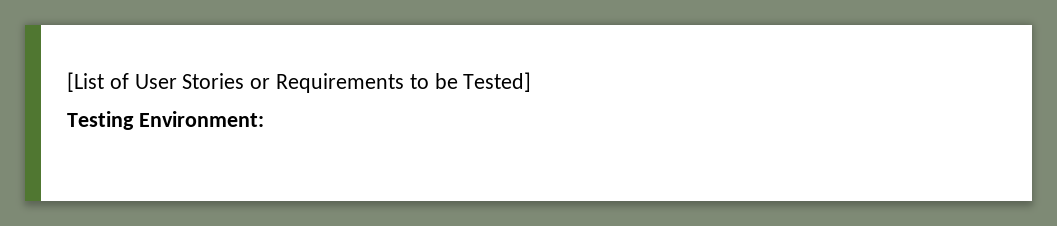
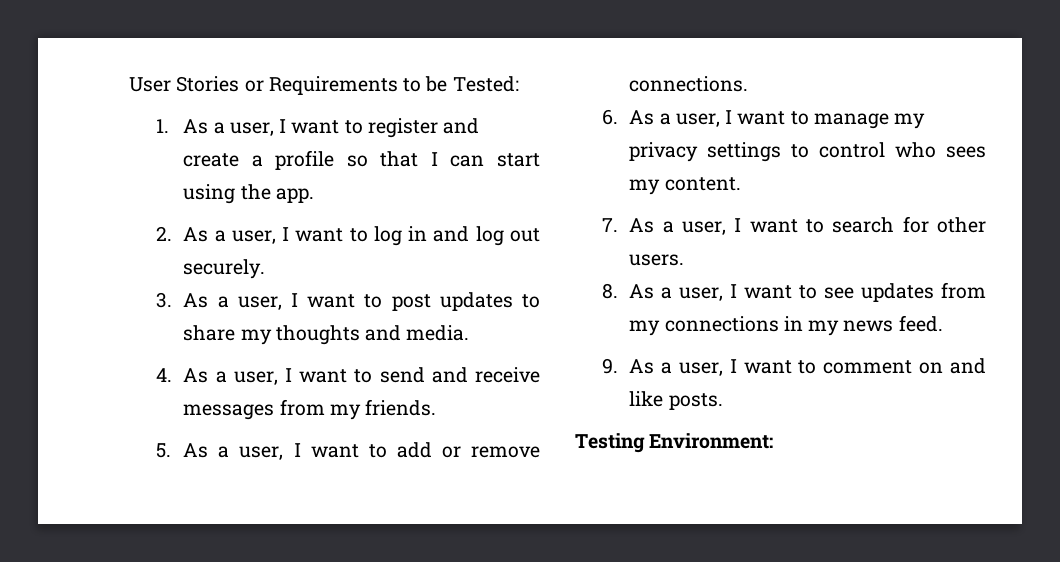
[67,72,129,92] [List of -> (129, 84) none
[463,72,532,92] Tested] -> [452,76,519,92] [156,118,480,138] [183,150,540,170] [183,184,314,204] [156,226,540,246] [183,259,266,279] [156,292,540,311] [183,325,470,345] [156,367,540,385] [183,399,437,420] [156,442,540,460] [629,76,749,92] [602,109,926,129] [629,142,986,162] [629,177,741,195] [602,216,986,235] [629,254,685,266] [602,282,986,302] [629,315,943,336] [602,358,986,376] [629,391,723,410] Tested: // 1. As a user, I want to register and create a profile so that I can start using the app. // 2. As a user, I want to log in and log out securely. // 3. As a user, I want to post updates to share my thoughts and media. // 4. As a user, I want to send and receive messages from my friends. // 5. As a user, I want to add or remove connections. // 6. As a user, I want to manage my privacy settings to control who sees my content. // 7. As a user, I want to search for other users. // 8. As a user, I want to see updates from my connections in my news feed. // 9. As a user, I want to comment on and like posts.

